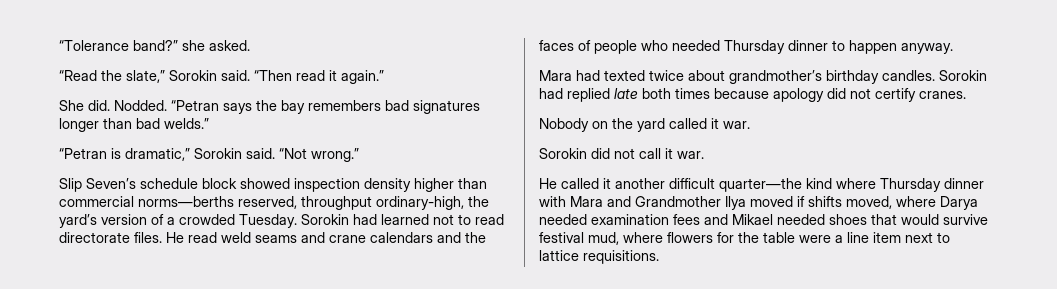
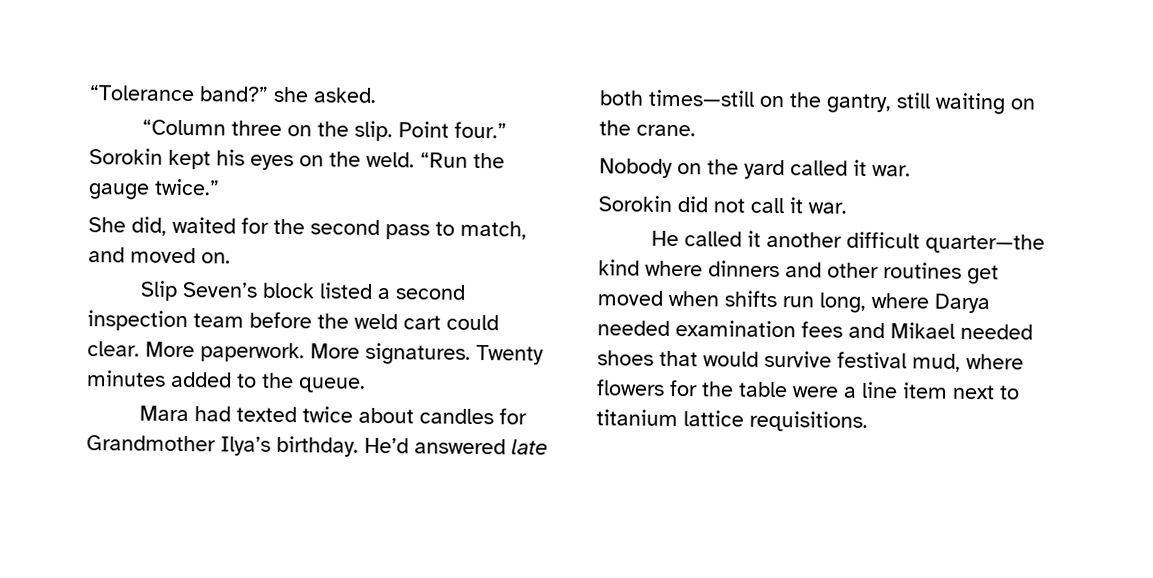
[59,70,384,84] [59,100,480,114] [59,118,209,132] [59,148,359,162] [59,178,487,192] [59,196,489,210] [59,214,504,228] [59,232,486,243] [539,40,953,54] “Read the slate,” Sorokin said. “Then read it again.” // She did. Nodded. “Petran says the bay remembers bad signatures longer than bad welds.” // “Petran is dramatic,” Sorokin said. “Not wrong.” // Slip Seven’s schedule block showed inspection density higher than commercial norms—berths reserved, throughput ordinary-high, the yard’s version of a crowded Tuesday. Sorokin had learned not to read directorate files. He read weld seams and crane calendars and the faces of people who needed Thursday dinner to happen anyway. -> [141,119,507,142] [89,148,505,171] [88,178,220,200] [88,216,527,240] [88,247,231,264] [139,280,466,301] [87,310,499,332] [87,341,544,365] [86,370,366,393] “Column three on the slip. Point four.” Sorokin kept his eyes on the weld. “Run the gauge twice.” // She did, waited for the second pass to match, and moved on. // Slip Seven’s block listed a second inspection team before the weld cart could clear. More paperwork. More signatures. Twenty minutes added to the queue.
[729,70,987,84] [539,88,966,102] grandmother’s birthday candles. Sorokin had replied late both times because apology did not certify cranes. -> [418,408,527,425] [86,435,548,457] [599,89,1035,115] [599,120,696,137] candles for Grandmother Ilya’s birthday. He’d answered late both times—still on the gantry, still waiting on the crane.
[880,178,984,192] [539,196,892,210] Thursday dinner with Mara and Grandmother Ilya moved if shifts moved, -> [708,260,999,285] [597,290,866,313] dinners and other routines get moved when shifts run long,
(950, 237) none -> [596,409,678,427] titanium

